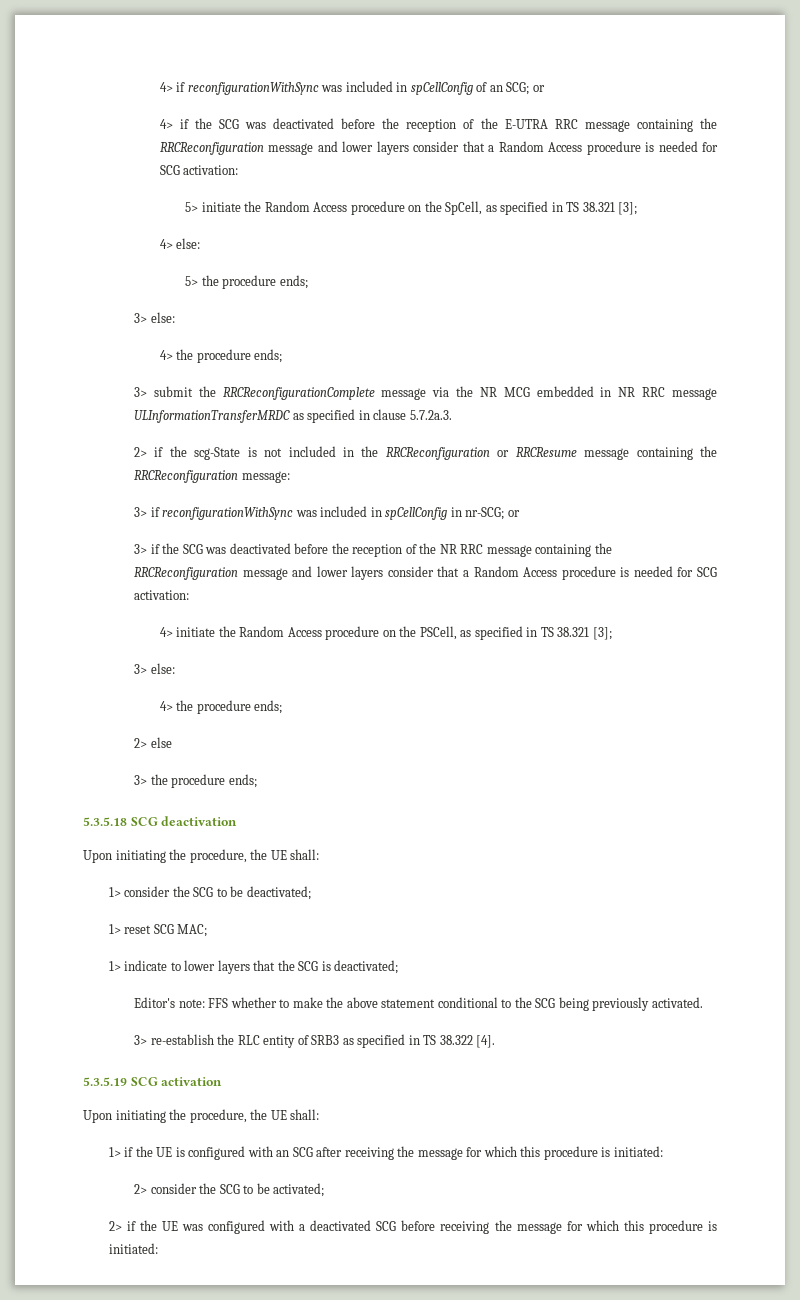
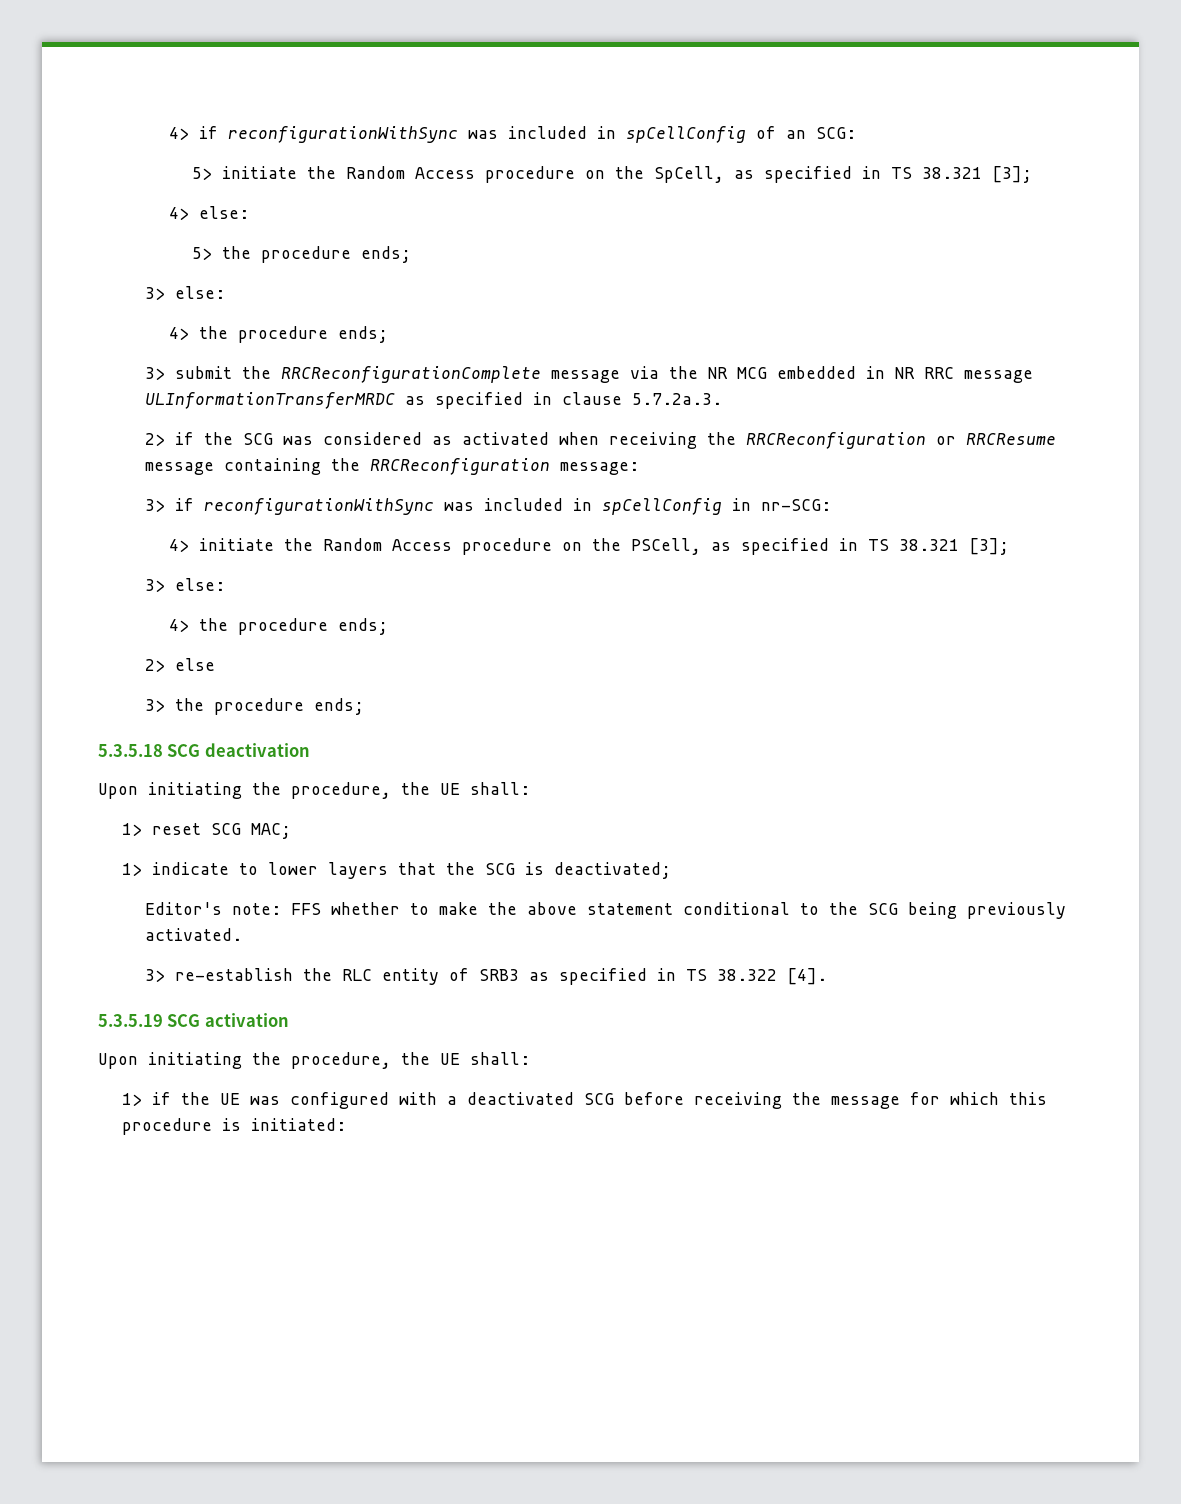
[506,82,545,95] [159,118,717,132] [159,141,719,155] [159,165,239,175] SCG; or // 4> if the SCG was deactivated before the reception of the E-UTRA RRC message containing the RRCReconfiguration message and lower layers consider that a Random Access procedure is needed for SCG activation: -> [815,127,856,139] SCG:
[194,446,355,460] scg-State is not included in -> [243,432,698,449] SCG was considered as activated when receiving
[465,507,520,520] [134,543,612,557] [134,566,717,580] [134,590,190,600] nr-SCG; or // 3> if the SCG was deactivated before the reception of the NR RRC message containing the RRCReconfiguration message and lower layers consider that a Random Access procedure is needed for SCG activation: -> [761,499,832,511] nr-SCG:
[108,886,311,900] // 1> consider the SCG to be deactivated; -> (530, 788) none
[175,1146,663,1160] [134,1183,325,1197] [108,1220,178,1231] is configured with an SCG after receiving the message for which this procedure is initiated: // 2> consider the SCG to be activated; // 2> if the UE -> (240, 1099) none

